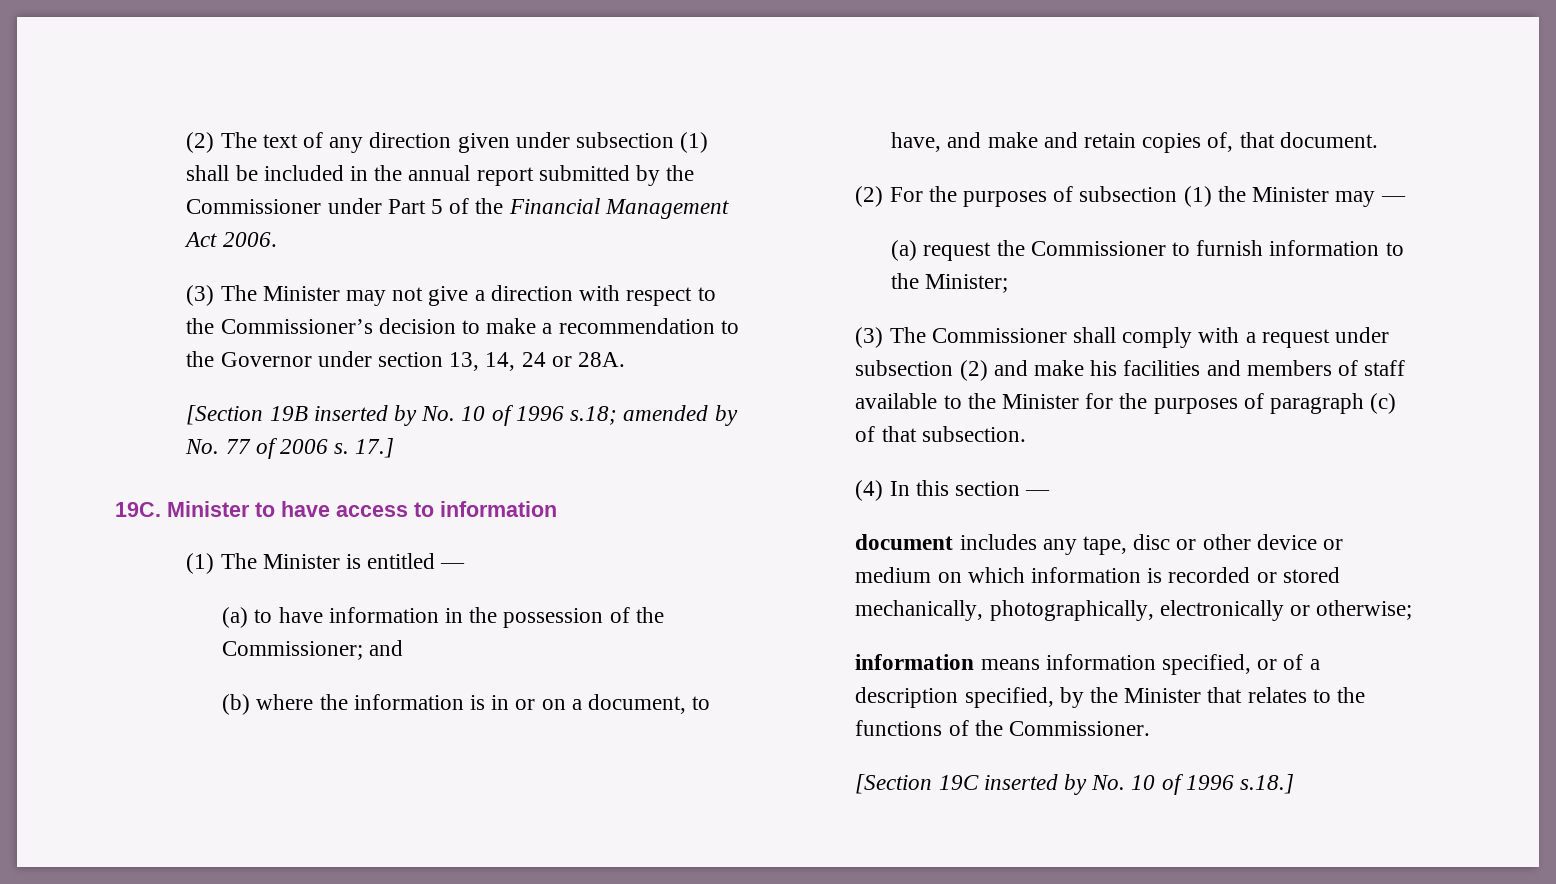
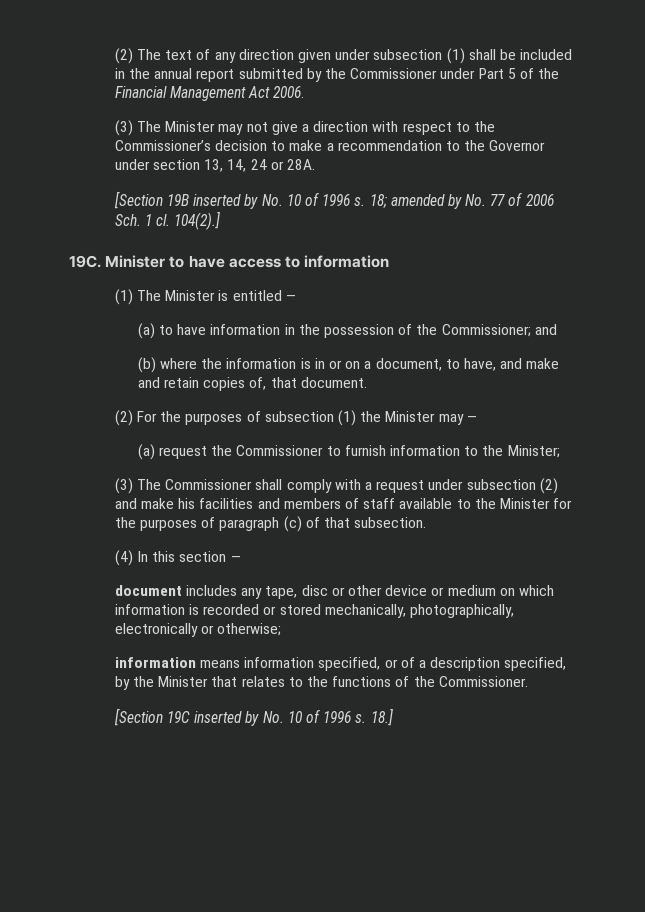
[570,406,618,425] s.18; -> [354,194,388,208] s. 18;
[334,438,395,458] s. 17.] -> [114,211,221,230] Sch. 1 cl. 104(2).]
[1240,774,1295,794] s.18.] -> [355,708,393,726] s. 18.]

